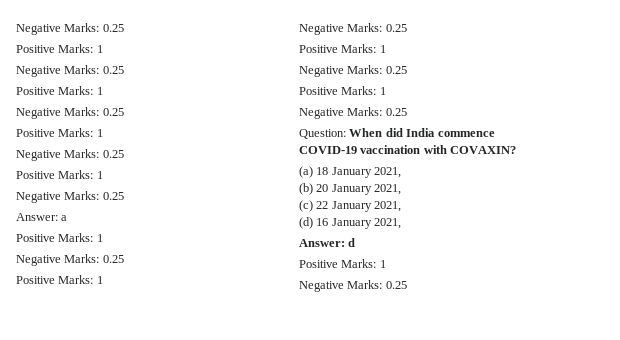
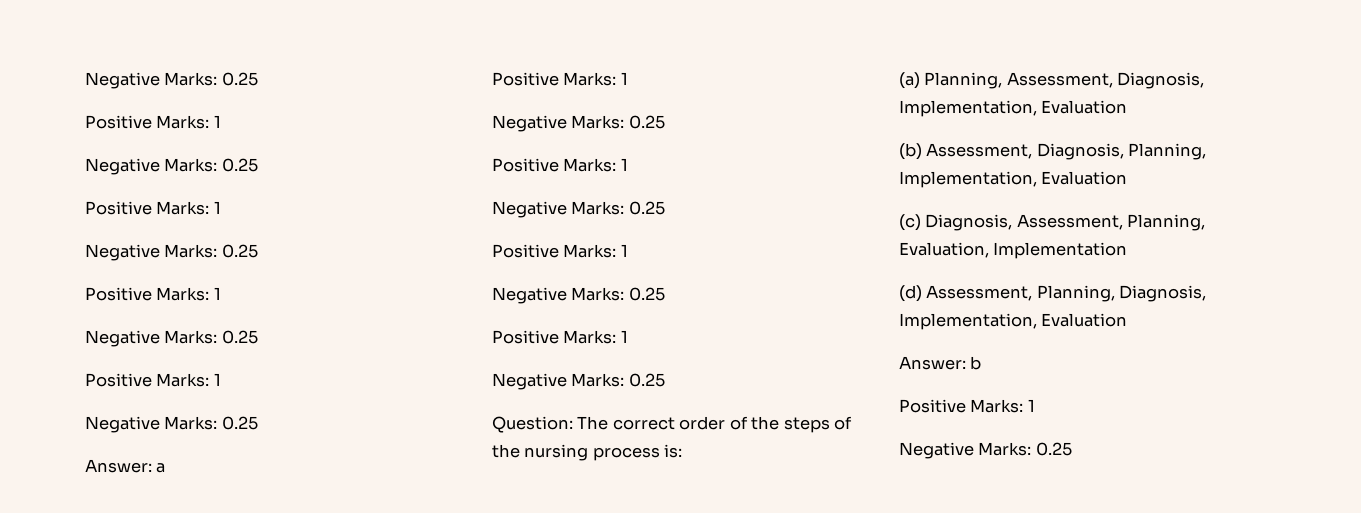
[349,128,495,137] [299,145,517,154] [299,166,402,178] [299,183,402,195] [299,200,402,212] [299,217,402,229] [299,238,356,247] When did India commence COVID-19 vaccination with COVAXIN? // (a) 18 January 2021, // (b) 20 January 2021, // (c) 22 January 2021, // (d) 16 January 2021, // Answer: d -> [577,416,853,433] [492,444,683,461] [899,72,1205,89] [899,100,1128,117] [899,143,1207,160] [899,171,1128,188] [899,214,1206,231] [899,242,1128,259] [899,285,1207,302] [899,313,1128,330] [899,356,982,370] The correct order of the steps of the nursing process is: // (a) Planning, Assessment, Diagnosis, Implementation, Evaluation // (b) Assessment, Diagnosis, Planning, Implementation, Evaluation // (c) Diagnosis, Assessment, Planning, Evaluation, Implementation // (d) Assessment, Planning, Diagnosis, Implementation, Evaluation // Answer: b

